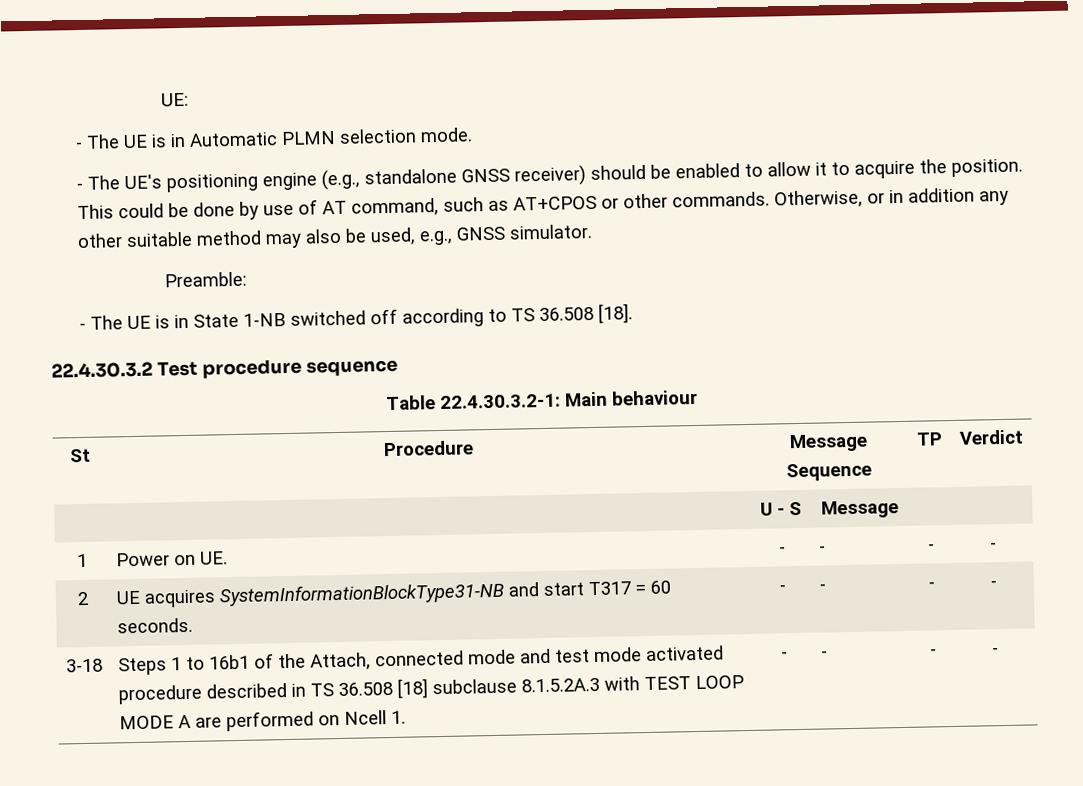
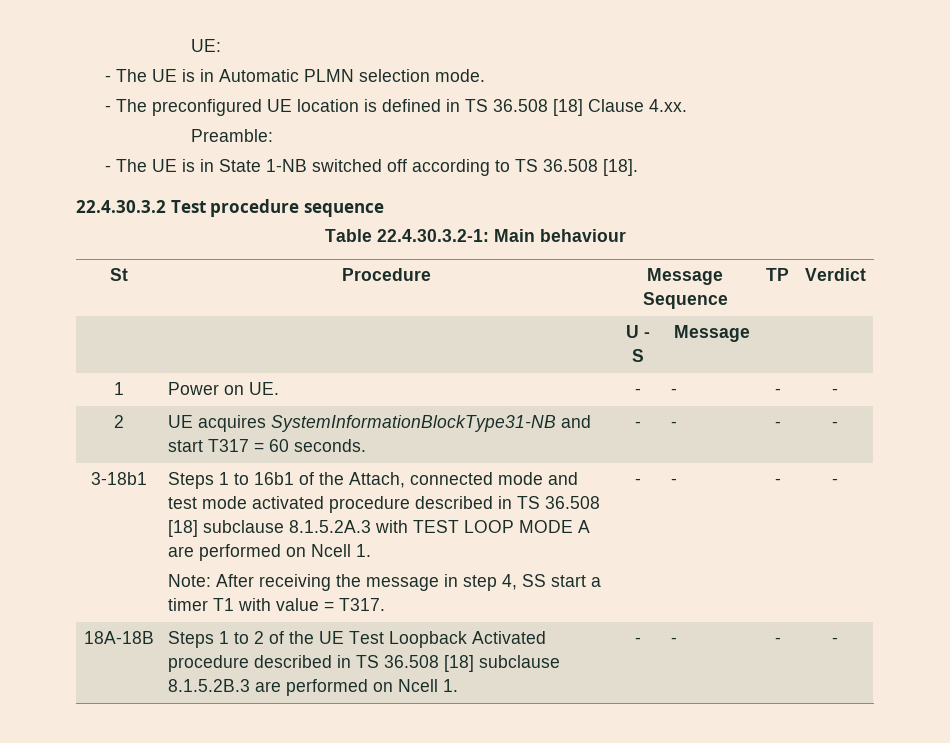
[123,158,1023,193] [76,187,1009,220] [76,223,592,249] UE's positioning engine (e.g., standalone GNSS receiver) should be enabled to allow it to acquire the position. This could be done by use of AT command, such as AT+CPOS or other commands. Otherwise, or in addition any other suitable method may also be used, e.g., GNSS simulator. -> [151,99,687,116] preconfigured UE location is defined in TS 36.508 [18] Clause 4.xx.
[66,658,103,673] 3-18 -> [91,472,147,485] 3-18b1
(407, 717) none -> [168,574,602,591] [168,598,386,611] [635,478,641,485] [671,478,678,485] [774,478,781,485] [832,478,838,485] [84,631,154,644] [168,631,547,648] [168,655,561,672] [168,679,459,696] // Note: After receiving the message in step 4, SS start a timer T1 with value = T317. | - | - | - | - // 18A-18B | Steps 1 to 2 of the UE Test Loopback Activated procedure described in TS 36.508 [18] subclause 8.1.5.2B.3 are performed on Ncell 1.

